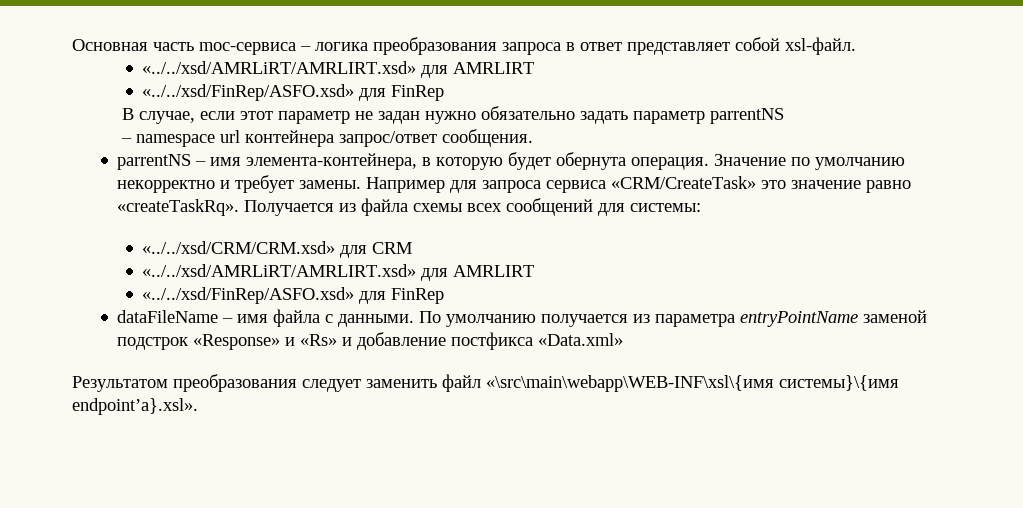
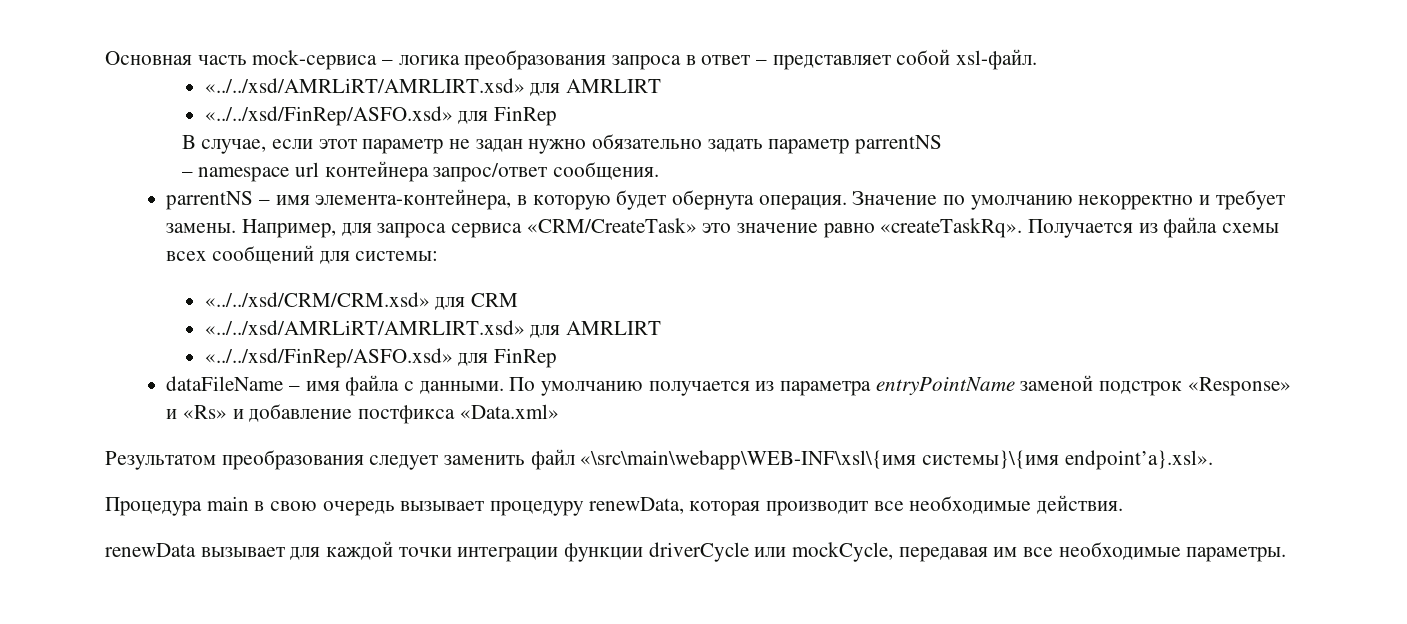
[199,42,296,55] moc-сервиса -> [252,50,378,70] mock-сервиса
(622, 46) none -> [756,59,768,65] –
[366,177,446,193] Например -> [242,219,337,238] Например,
(198, 406) none -> [105,495,1124,516] [105,541,1287,562] // Процедура main в свою очередь вызывает процедуру renewData, которая производит все необходимые действия. // renewData вызывает для каждой точки интеграции функции driverCycle или mockCycle, передавая им все необходимые параметры.

